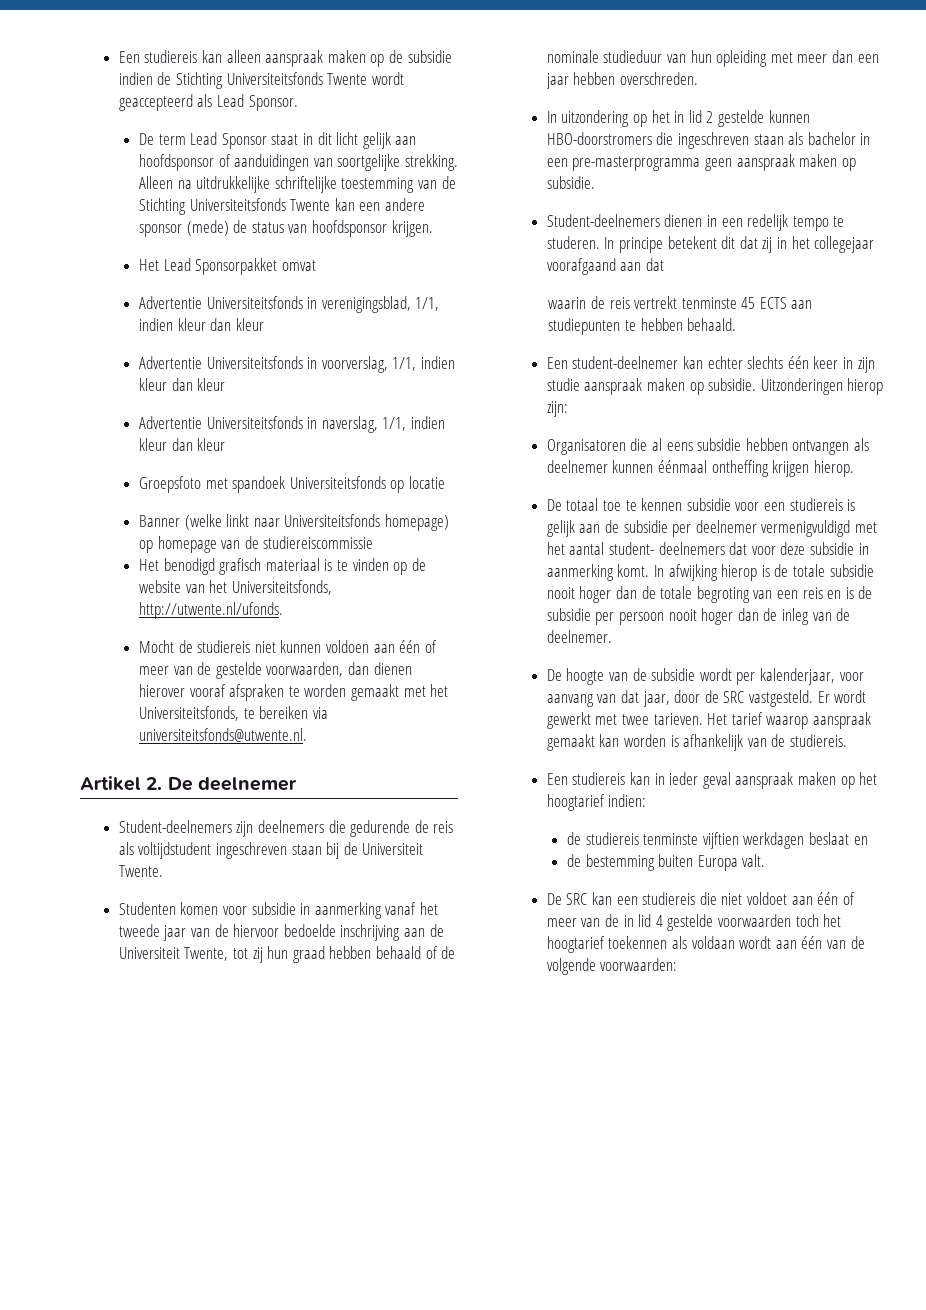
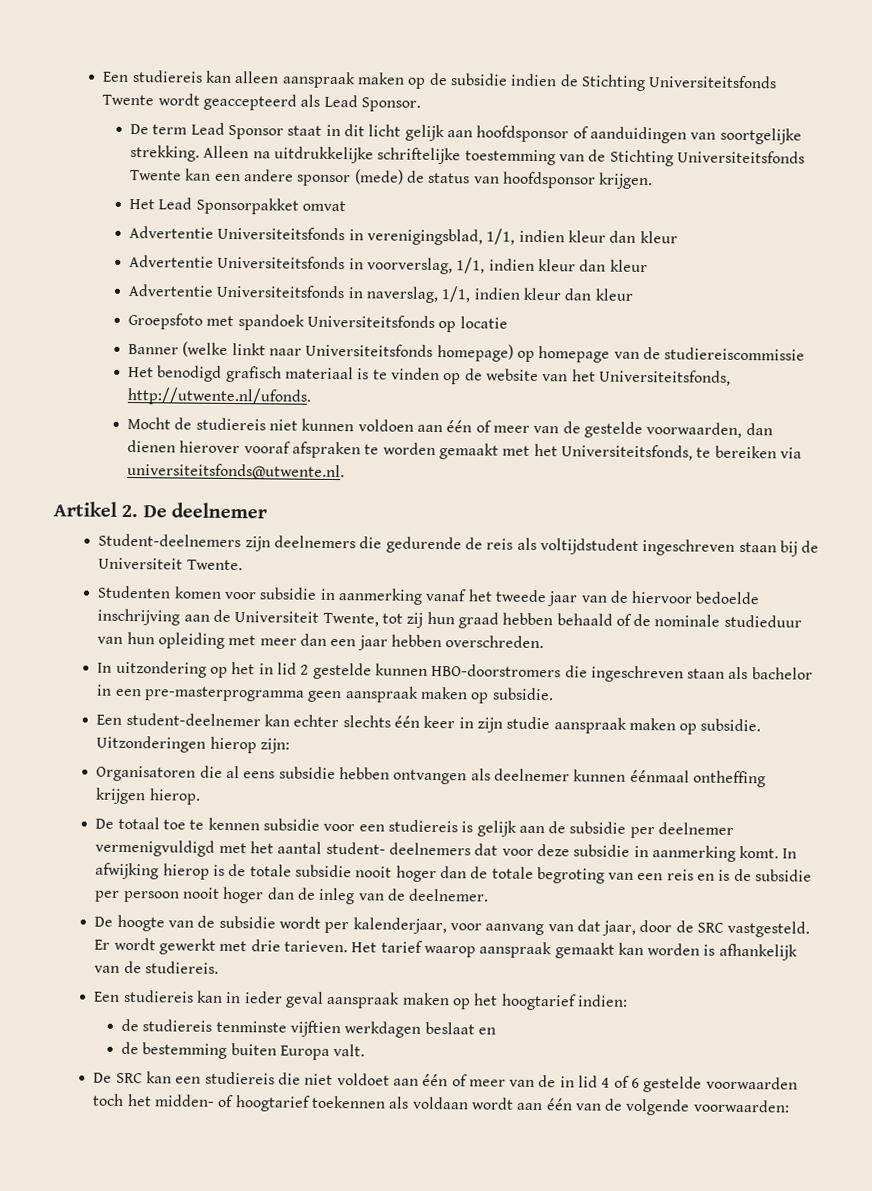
[546,214,845,231] [546,236,875,253] [546,258,665,275] [548,296,813,309] [548,318,737,335] // Student-deelnemers dienen in een redelijk tempo te studeren. In principe betekent dit dat zij in het collegejaar voorafgaand aan dat // waarin de reis vertrekt tenminste 45 ECTS aan studiepunten te hebben behaald. -> (554, 694) none
[622,714,650,725] twee -> [250,939,281,952] drie
(663, 921) none -> [613,1075,641,1089] of 6
(842, 920) none -> [153,1094,235,1108] midden- of

